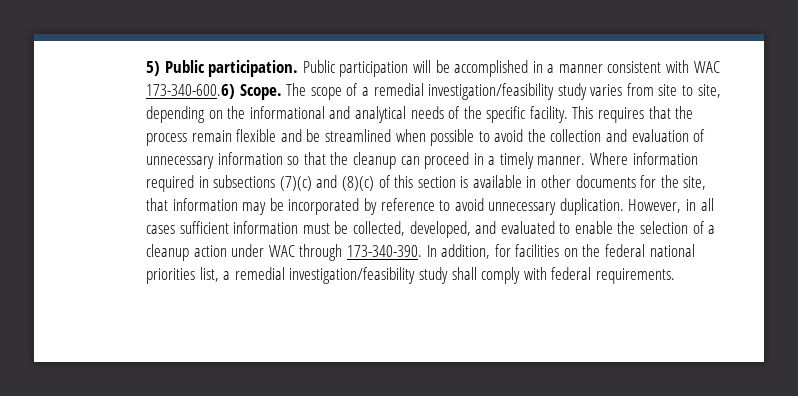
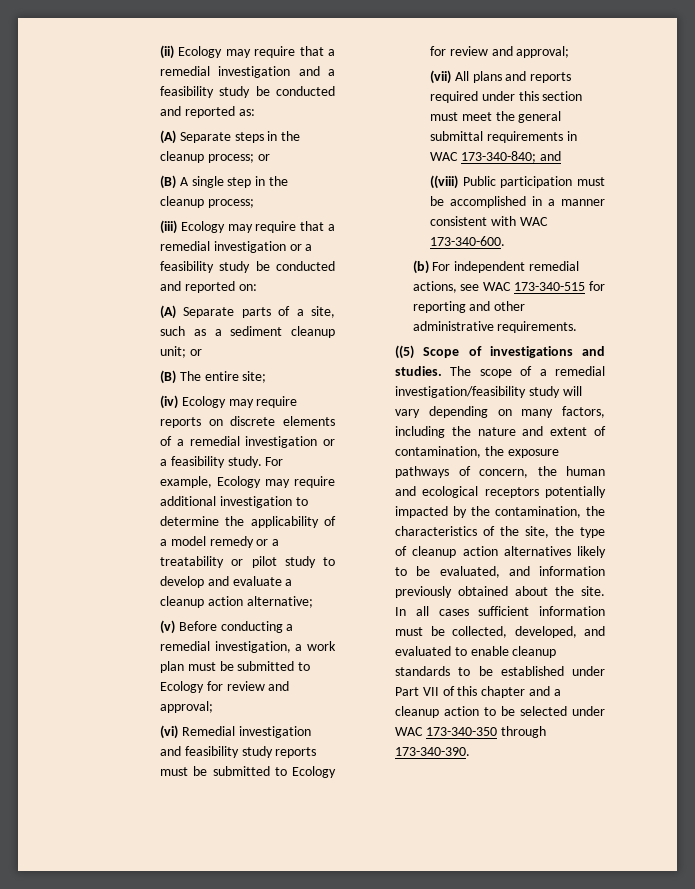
[145,60,299,77] 5) Public participation. -> [159,45,335,59] [159,66,335,78] [159,86,335,98] [159,106,255,118] [159,130,301,144] [159,151,270,163] [159,175,288,189] [159,196,254,208] [159,220,335,234] [159,241,313,253] [159,261,335,273] [159,281,257,293] [159,305,335,319] [159,326,335,338] [159,346,202,358] [159,370,267,384] [159,395,298,409] [159,416,335,428] [159,436,335,448] [159,456,284,468] [159,476,335,488] [159,496,308,508] [159,516,336,528] [159,536,280,548] [159,556,335,568] [159,576,293,588] [159,596,313,608] [159,620,294,634] [159,641,336,653] [159,661,311,673] [159,681,290,693] [159,701,213,713] [159,725,311,739] [159,746,317,758] [159,766,336,778] [429,46,570,58] [429,70,572,84] [429,91,583,103] [429,111,562,123] [429,131,577,143] [429,151,561,163] [429,175,458,189] (ii) Ecology may require that a remedial investigation and a feasibility study be conducted and reported as: // (A) Separate steps in the cleanup process; or // (B) A single step in the cleanup process; // (iii) Ecology may require that a remedial investigation or a feasibility study be conducted and reported on: // (A) Separate parts of a site, such as a sediment cleanup unit; or // (B) The entire site; // (iv) Ecology may require reports on discrete elements of a remedial investigation or a feasibility study. For example, Ecology may require additional investigation to determine the applicability of a model remedy or a treatability or pilot study to develop and evaluate a cleanup action alternative; // (v) Before conducting a remedial investigation, a work plan must be submitted to Ecology for review and approval; // (vi) Remedial investigation and feasibility study reports must be submitted to Ecology for review and approval; // (vii) All plans and reports required under this section must meet the general submittal requirements in WAC 173-340-840; and // ((viii)
[412,60,431,73] will -> [577,177,605,186] must
[145,84,282,100] 173-340-600.6) Scope. -> [429,236,505,246] [412,260,579,274] [412,281,605,293] [412,301,526,313] [412,321,578,333] [394,345,605,359] [394,366,442,376] 173-340-600. // (b) For independent remedial actions, see WAC 173-340-515 for reporting and other administrative requirements. // ((5) Scope of investigations and studies.
[590,83,721,98] [145,106,694,123] [145,129,706,146] [145,152,698,169] [145,175,707,192] [145,198,697,215] varies from site to site, depending on the informational and analytical needs of the specific facility. This requires that the process remain flexible and be streamlined when possible to avoid the collection and evaluation of unnecessary information so that the cleanup can proceed in a timely manner. Where information required in subsections (7)(c) and (8)(c) of this section is available in other documents for the site, that information may be incorporated by reference to avoid unnecessary duplication. However, in -> [562,386,582,396] [394,406,605,418] [394,426,606,438] [394,446,559,458] [394,466,605,478] [394,486,606,498] [394,506,605,518] [394,526,605,538] [394,546,606,558] [394,566,605,578] [394,586,605,598] [394,607,406,616] will vary depending on many factors, including the nature and extent of contamination, the exposure pathways of concern, the human and ecological receptors potentially impacted by the contamination, the characteristics of the site, the type of cleanup action alternatives likely to be evaluated, and information previously obtained about the site. In
[617,221,716,234] [145,244,227,261] the selection of a cleanup action -> [512,646,557,658] [394,666,605,676] [394,686,561,698] [394,706,567,718] cleanup standards to be established under Part VII of this chapter and a cleanup action to be selected
(295, 251) none -> [425,727,497,736] 173-340-350
[426,244,695,259] [145,267,675,284] In addition, for facilities on the federal national priorities list, a remedial investigation/feasibility study shall comply with federal requirements. -> (470, 751) none

